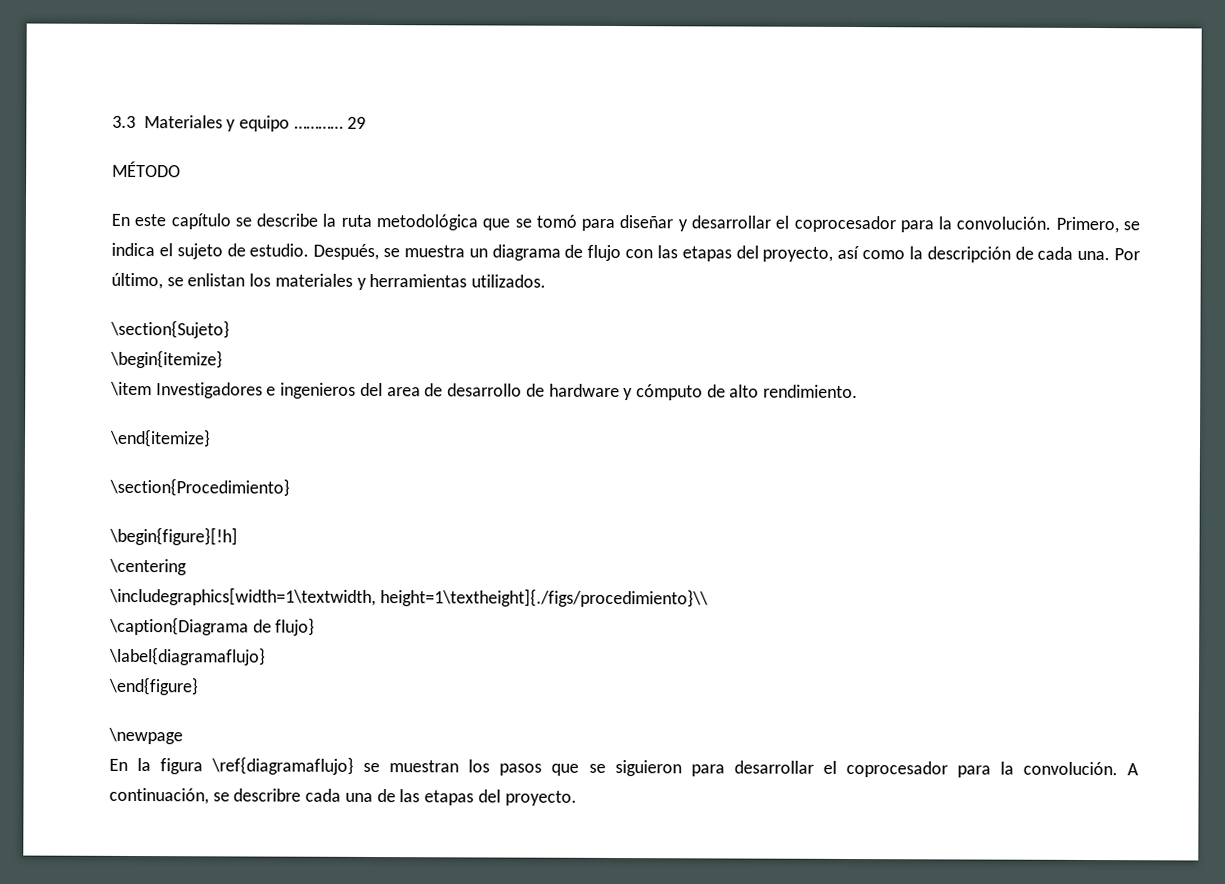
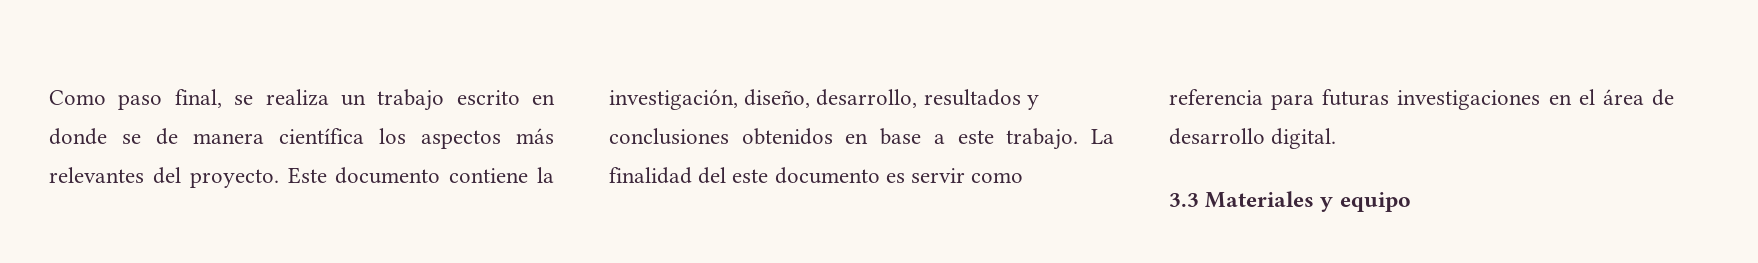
[112,115,366,132] [112,160,181,178] [111,213,1141,234] [111,242,1141,263] [111,272,547,290] [110,319,230,339] [110,349,223,369] [110,381,859,401] [109,428,211,448] [109,477,290,497] [109,526,238,546] [109,558,187,576] [109,586,708,608] [109,616,316,636] [109,646,266,666] [108,676,199,696] [108,727,183,745] [109,756,1139,778] [109,787,577,806] 3.3 Materiales y equipo ………… 29 // MÉTODO // En este capítulo se describe la ruta metodológica que se tomó para diseñar y desarrollar el coprocesador para la convolución. Primero, se indica el sujeto de estudio. Después, se muestra un diagrama de flujo con las etapas del proyecto, así como la descripción de cada una. Por último, se enlistan los materiales y herramientas utilizados. // \section{Sujeto} // \begin{itemize} // \item Investigadores e ingenieros del area de desarrollo de hardware y cómputo de alto rendimiento. // \end{itemize} // \section{Procedimiento} // \begin{figure}[!h] // \centering // \includegraphics[width=1\textwidth, height=1\textheight]{./figs/procedimiento}\\ // \caption{Diagrama de flujo} // \label{diagramaflujo} // \end{figure} // \newpage // En la figura \ref{diagramaflujo} se muestran los pasos que se siguieron para desarrollar el coprocesador para la convolución. A continuación, se describre cada una de las etapas del proyecto. -> [49,89,555,111] [49,128,554,149] [49,167,554,188] [609,89,1039,110] [609,128,1114,150] [609,167,1024,184] [1169,89,1674,110] [1169,128,1337,149] [1169,191,1411,212] Como paso final, se realiza un trabajo escrito en donde se de manera científica los aspectos más relevantes del proyecto. Este documento contiene la investigación, diseño, desarrollo, resultados y conclusiones obtenidos en base a este trabajo. La finalidad del este documento es servir como referencia para futuras investigaciones en el área de desarrollo digital. // 3.3 Materiales y equipo

